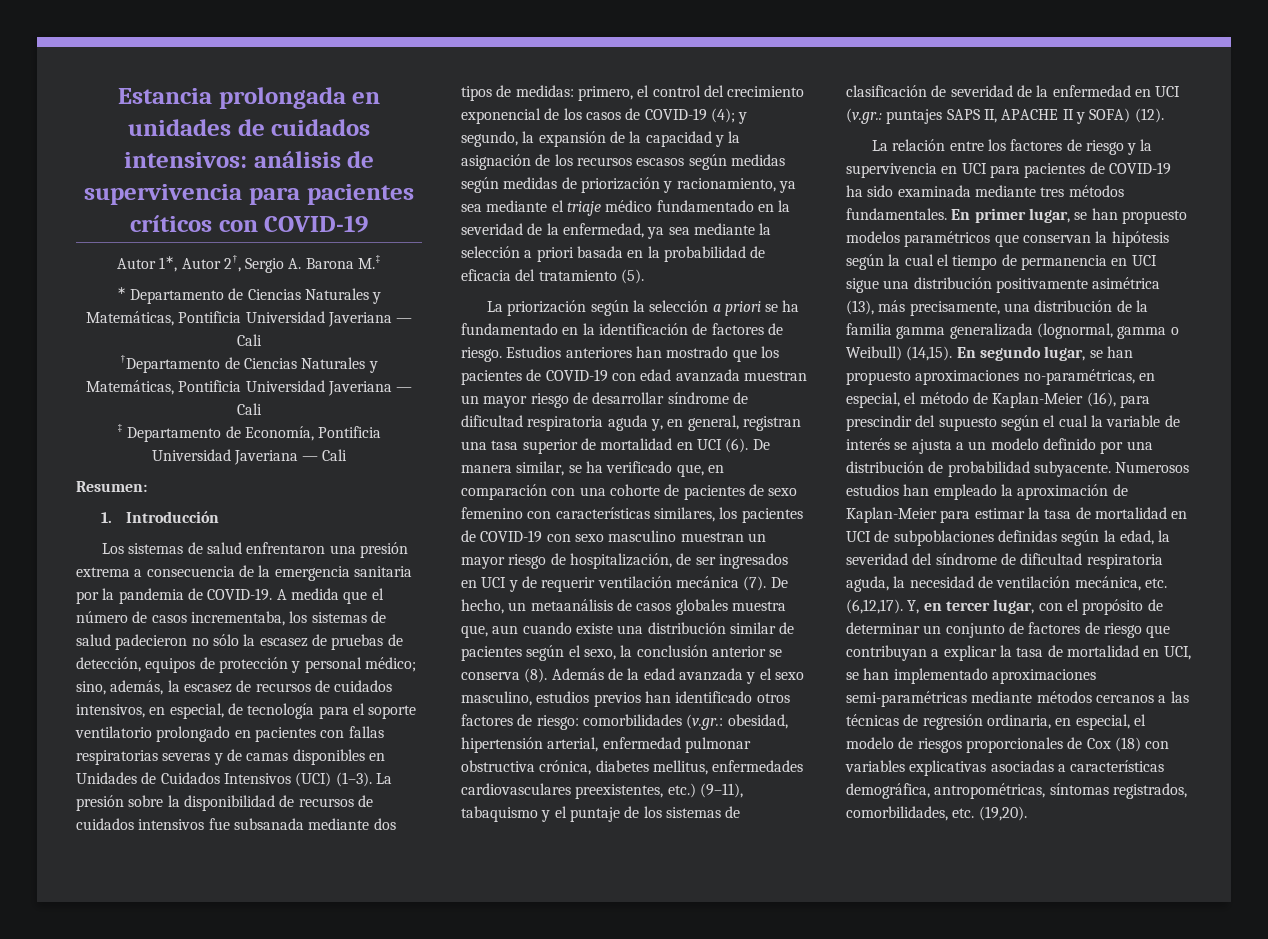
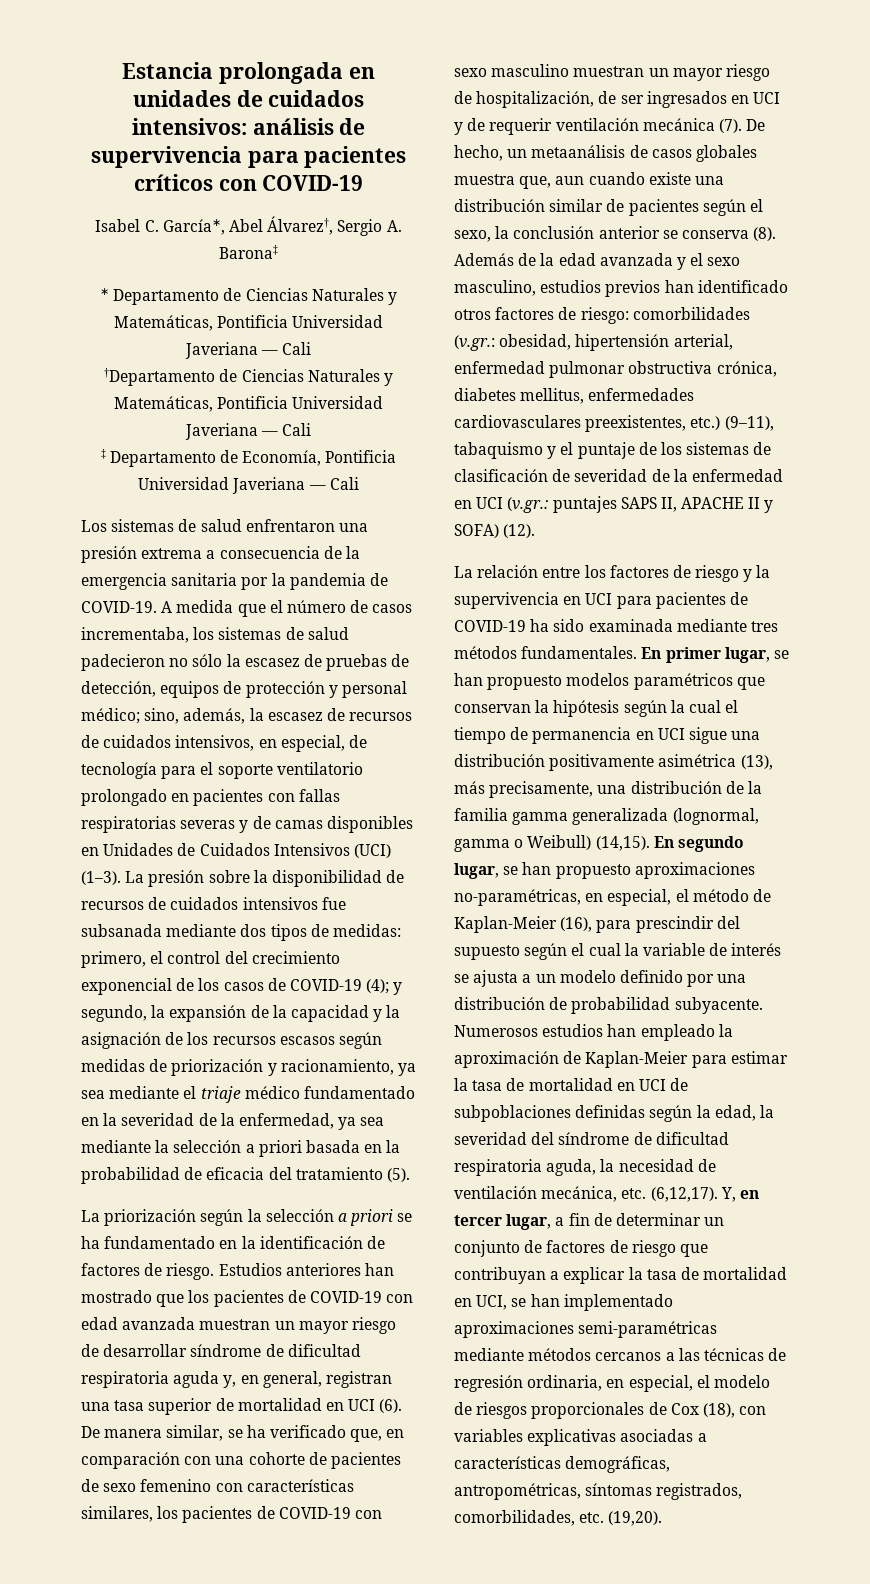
[116,255,382,273] Autor 1∗, Autor 2†, Sergio A. Barona M.‡ -> [95,216,402,236] [219,245,278,259] Isabel C. García∗, Abel Álvarez†, Sergio A. Barona‡
[76,481,147,492] [101,511,220,523] // Resumen: // 1. Introducción -> (359, 483) none
[461,177,558,193] según medidas -> (145, 1065) none
[1038,599,1144,615] con el propósito -> [555,1213,590,1226] a fin
[1114,737,1141,752] (18) -> [702,1403,735,1418] (18),
[846,783,930,799] demográfica, -> [565,1456,671,1473] demográficas,

